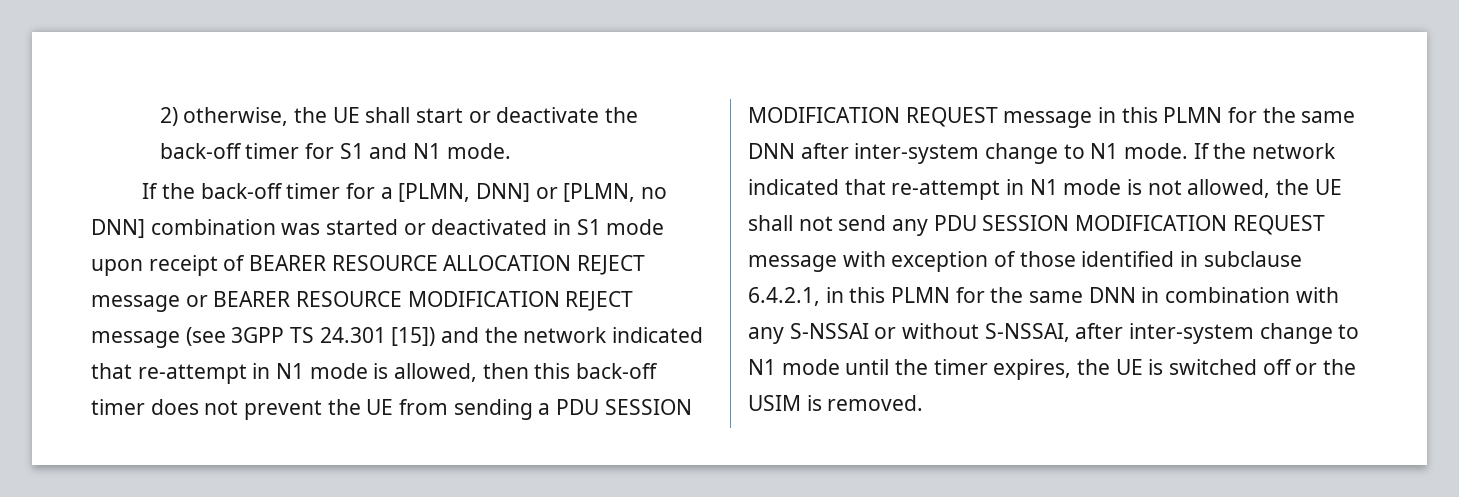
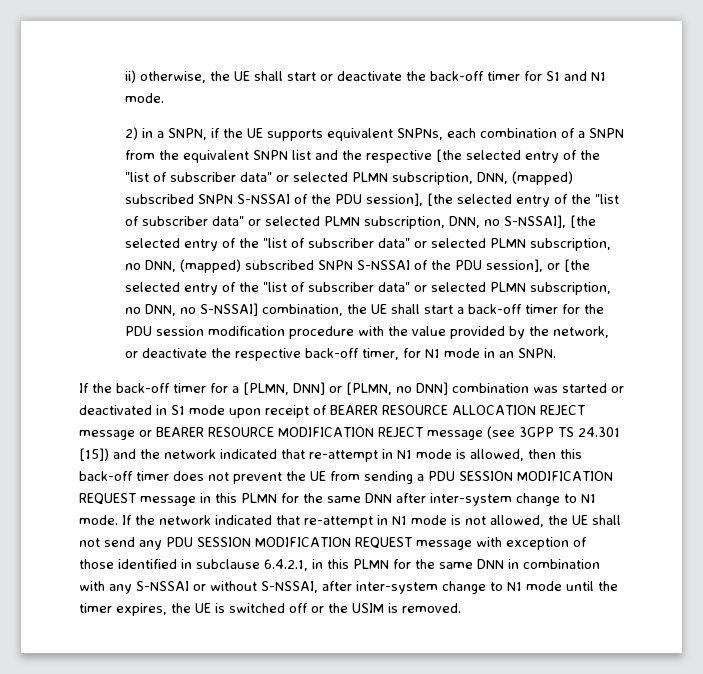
[159,107,178,126] 2) -> [124,70,136,83] ii)
(511, 151) none -> [124,127,624,141] [124,149,600,163] [124,171,573,185] [124,193,619,207] [124,215,596,229] [124,238,611,251] [124,259,590,273] [124,282,611,295] [124,303,604,316] [124,326,609,339] [124,348,556,361] // 2) in a SNPN, if the UE supports equivalent SNPNs, each combination of a SNPN from the equivalent SNPN list and the respective [the selected entry of the "list of subscriber data" or selected PLMN subscription, DNN, (mapped) subscribed SNPN S-NSSAI of the PDU session], [the selected entry of the "list of subscriber data" or selected PLMN subscription, DNN, no S-NSSAI], [the selected entry of the "list of subscriber data" or selected PLMN subscription, no DNN, (mapped) subscribed SNPN S-NSSAI of the PDU session], or [the selected entry of the "list of subscriber data" or selected PLMN subscription, no DNN, no S-NSSAI] combination, the UE shall start a back-off timer for the PDU session modification procedure with the value provided by the network, or deactivate the respective back-off timer, for N1 mode in an SNPN.

